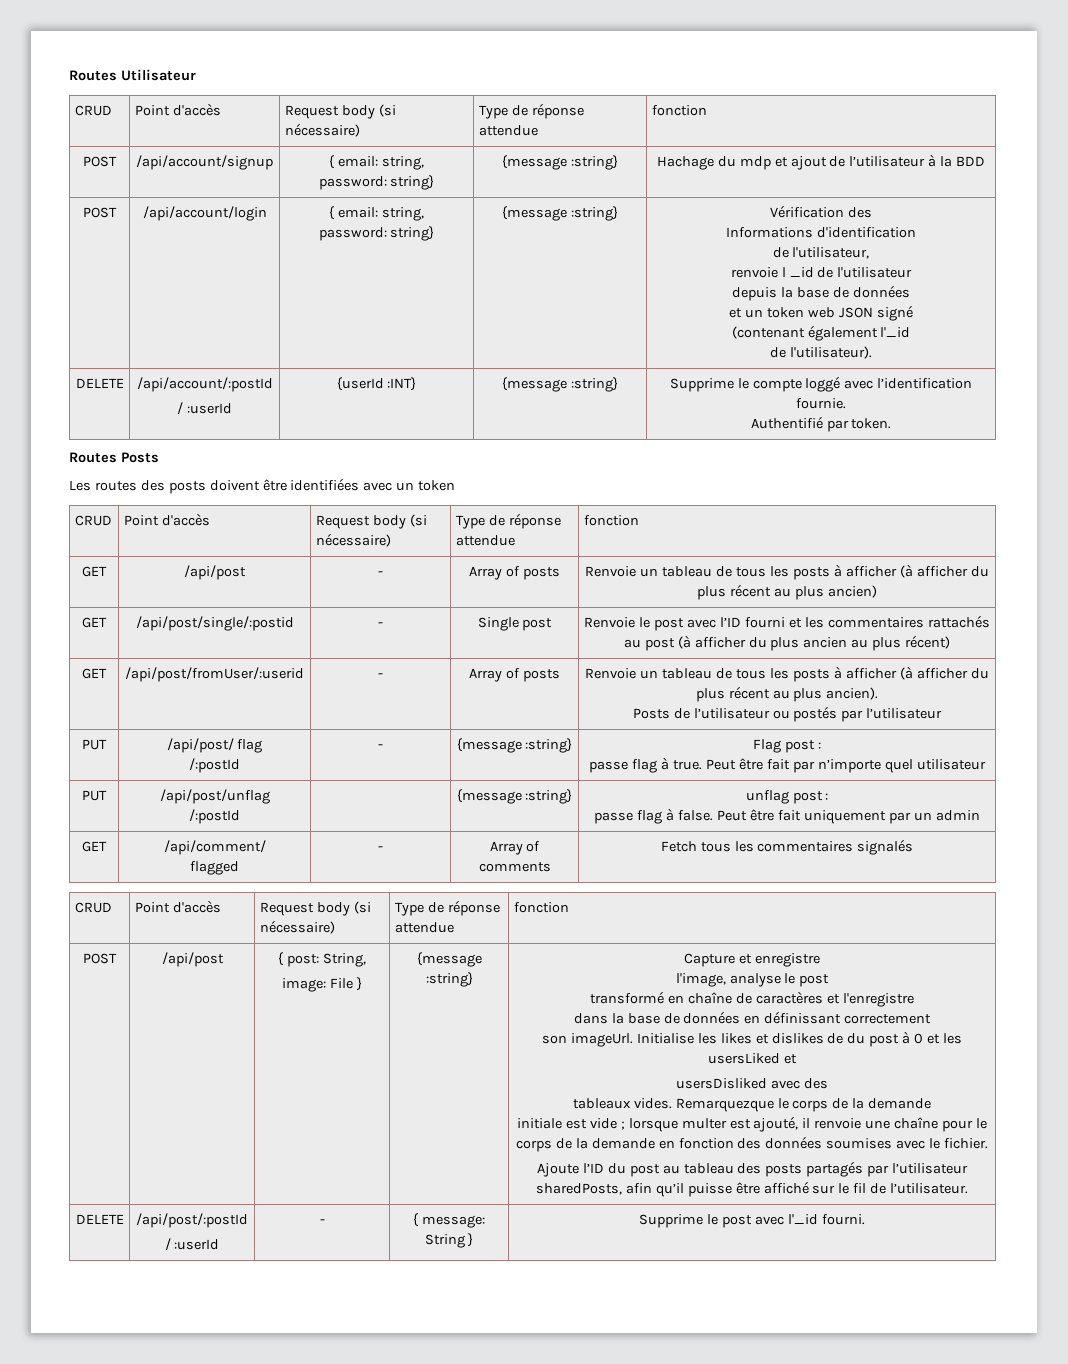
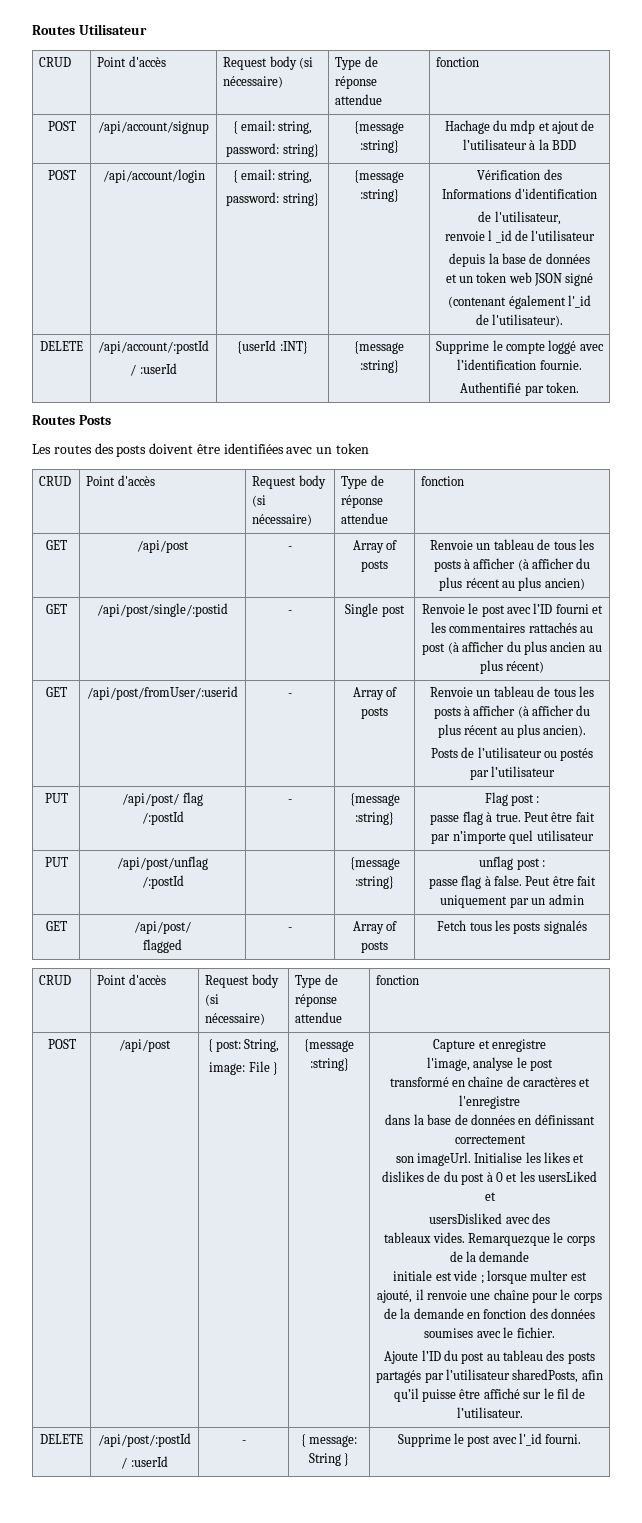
[163,840,266,855] /api/comment/ -> [134,921,191,934] /api/post/
[478,862,551,872] comments -> [361,941,388,953] posts
[757,841,854,852] commentaires -> [513,922,541,934] posts

